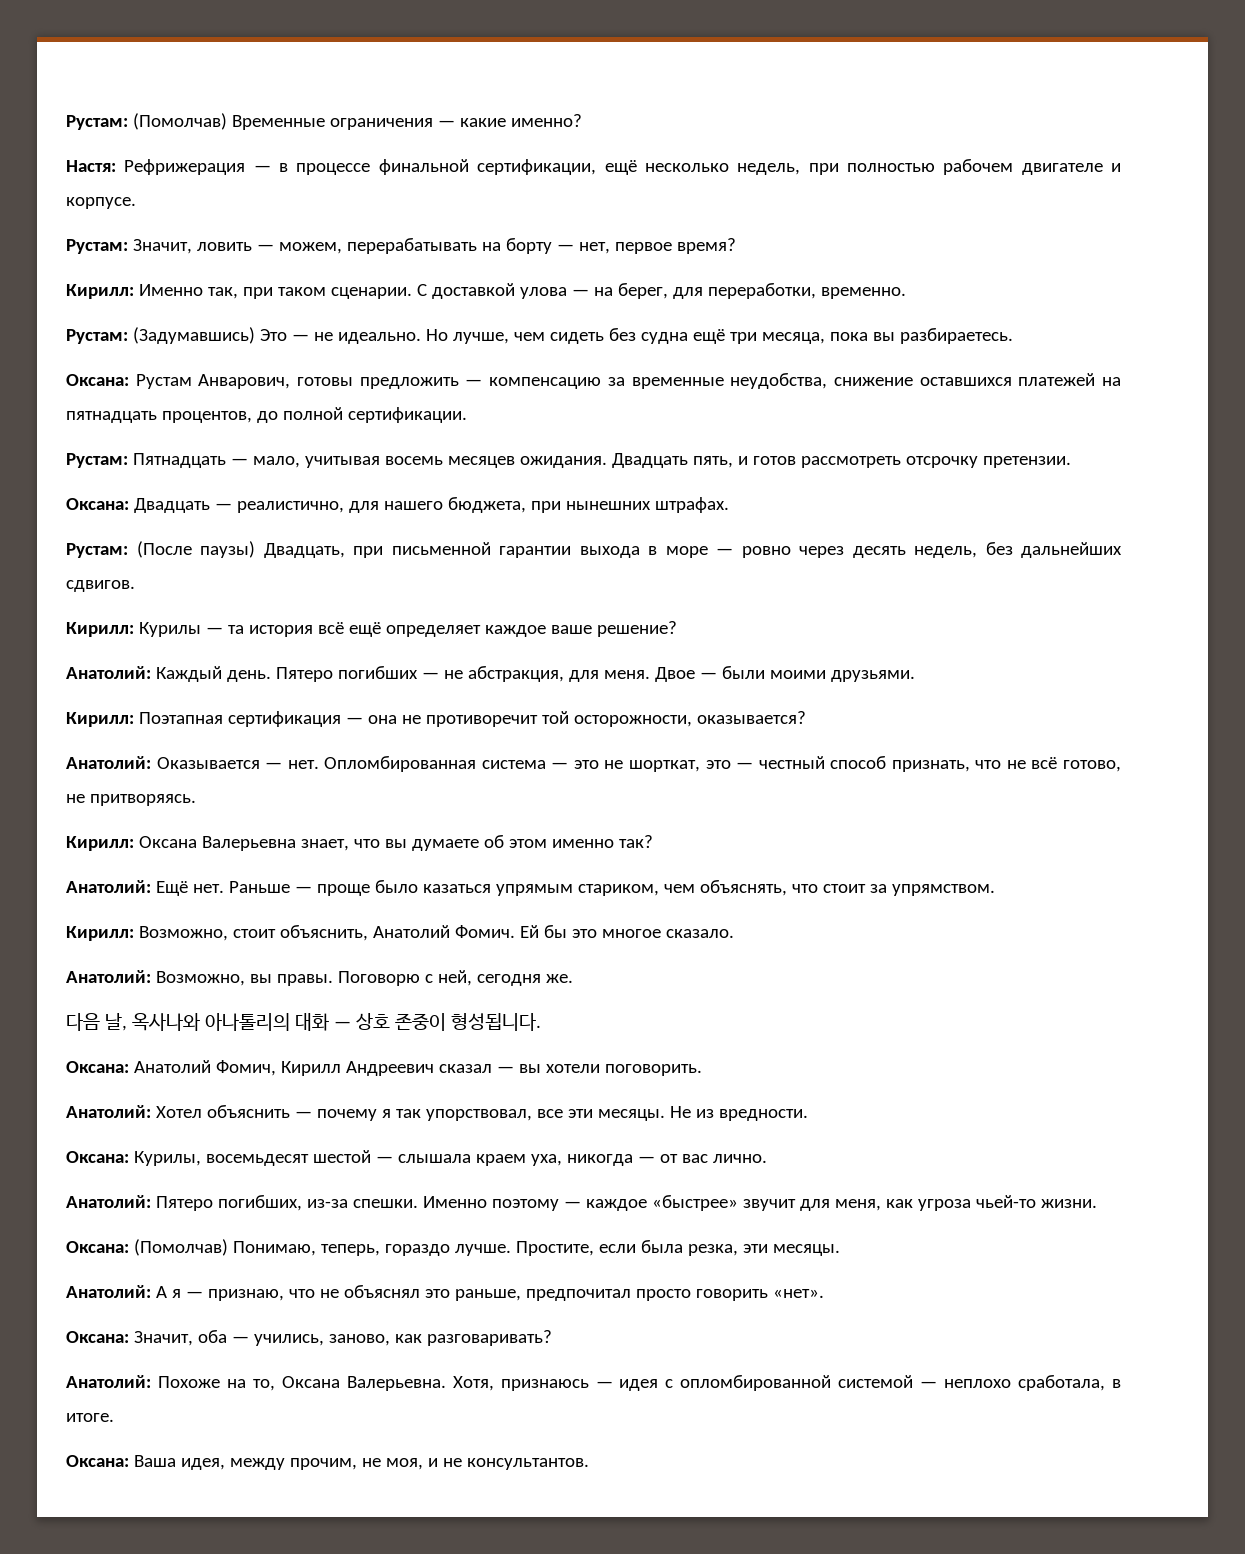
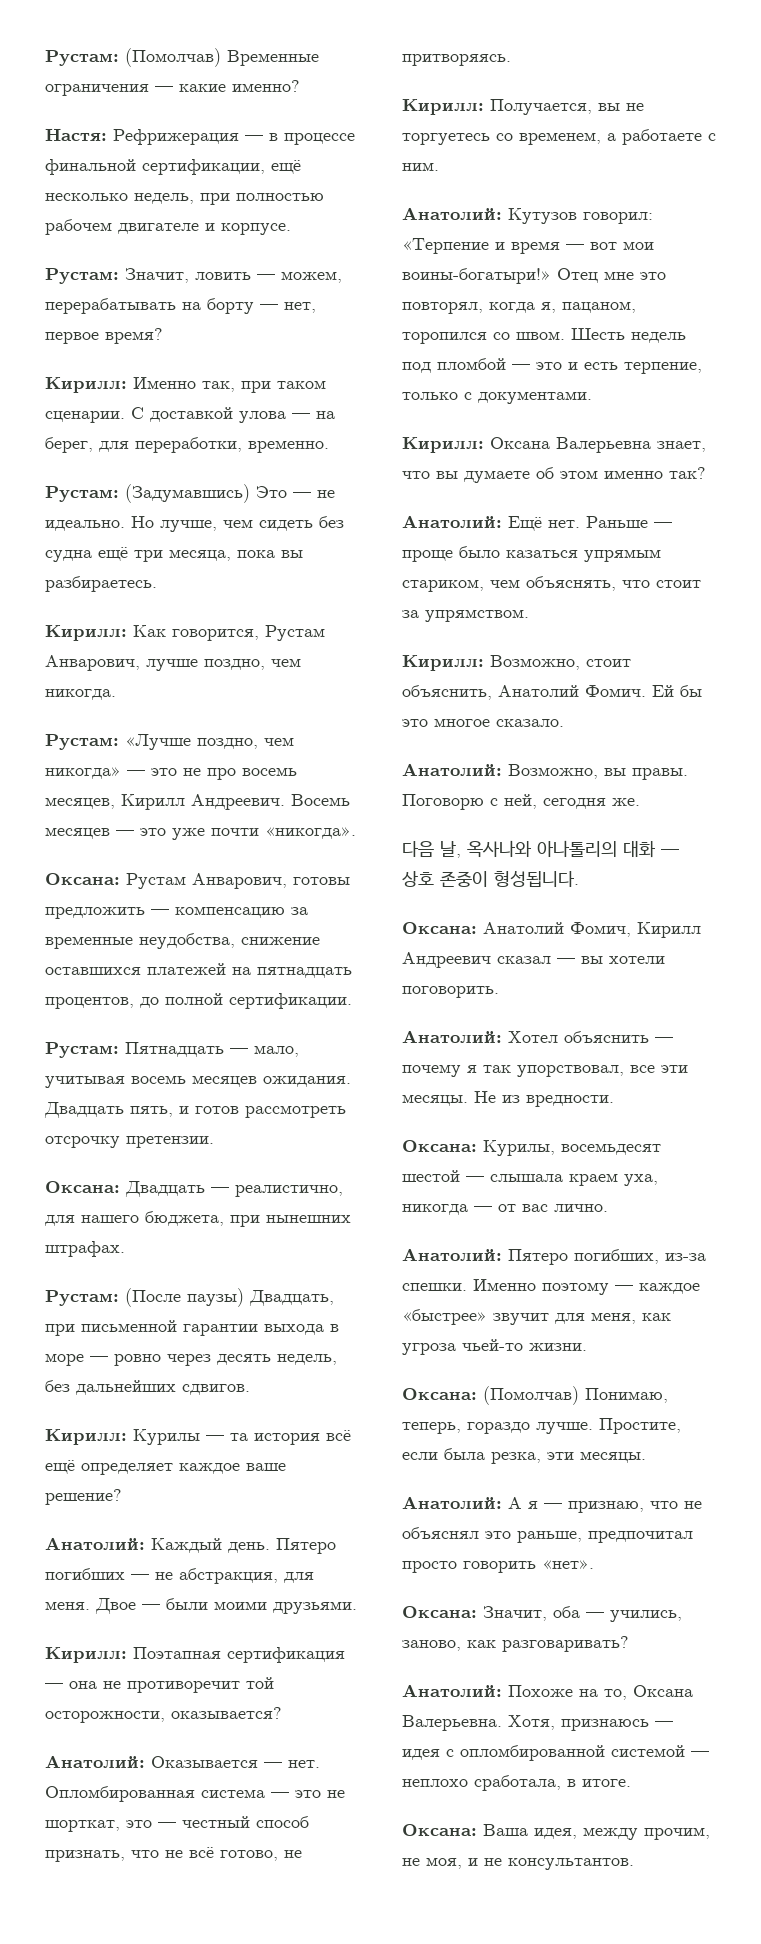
(1013, 336) none -> [45,625,325,641] [45,655,301,671] [45,689,116,700] [45,734,294,750] [45,767,297,780] [45,794,350,810] [45,827,356,840] // Кирилл: Как говорится, Рустам Анварович, лучше поздно, чем никогда. // Рустам: «Лучше поздно, чем никогда» — это не про восемь месяцев, Кирилл Андреевич. Восемь месяцев — это уже почти «никогда».
(196, 800) none -> [402,99,644,115] [402,129,716,145] [402,162,439,171] [402,207,653,224] [402,238,654,254] [402,268,666,284] [402,301,636,314] [402,328,686,344] [402,358,702,374] [402,391,592,404] // Кирилл: Получается, вы не торгуетесь со временем, а работаете с ним. // Анатолий: Кутузов говорил: «Терпение и время — вот мои воины-богатыри!» Отец мне это повторял, когда я, пацаном, торопился со швом. Шесть недель под пломбой — это и есть терпение, только с документами.

